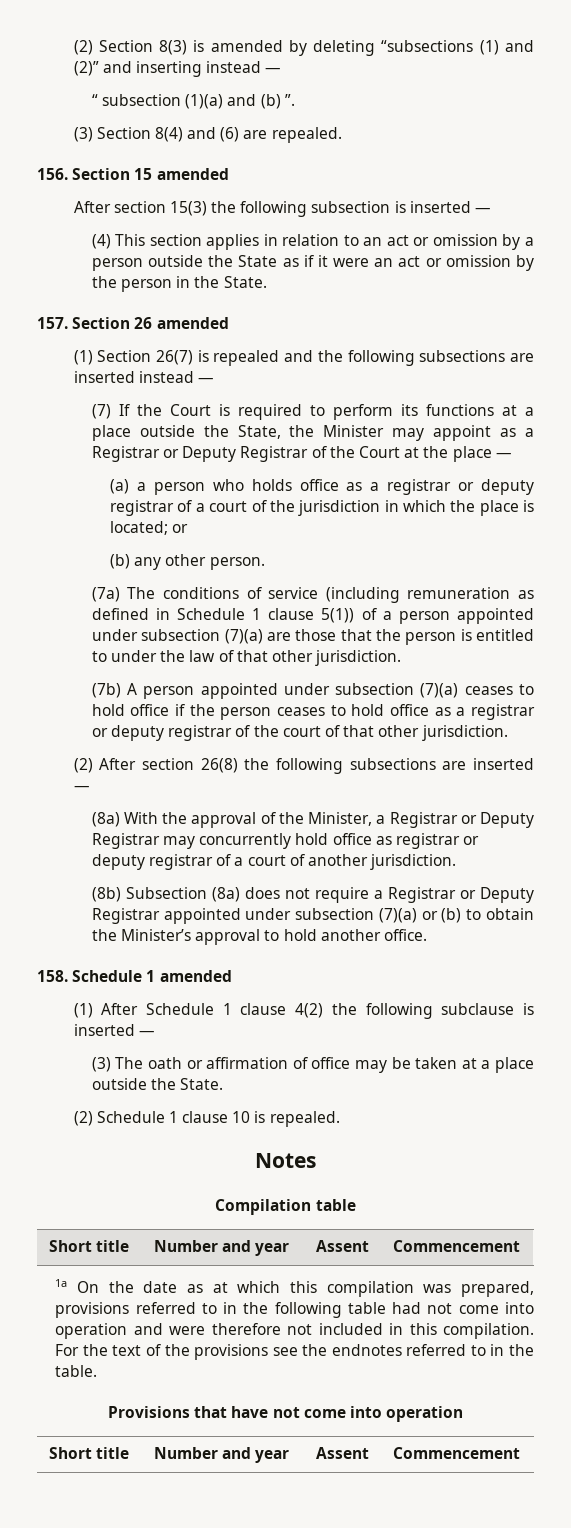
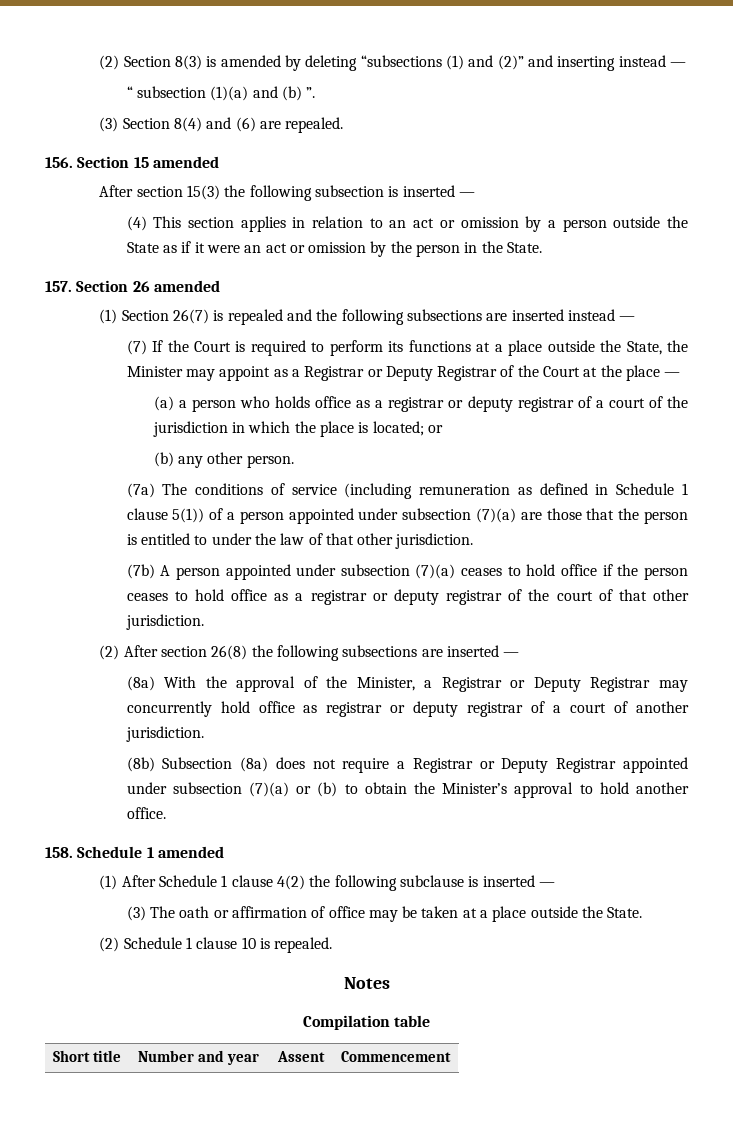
[55,1279,534,1297] [55,1302,534,1318] [55,1323,535,1339] [55,1344,534,1360] [55,1365,98,1377] [107,1406,464,1422] [48,1447,129,1459] [153,1447,290,1463] [315,1447,369,1459] [392,1447,520,1459] // 1a On the date as at which this compilation was prepared, provisions referred to in the following table had not come into operation and were therefore not included in this compilation. For the text of the provisions see the endnotes referred to in the table. // Provisions that have not come into operation // Short title | Number and year | Assent | Commencement -> (451, 1056) none

